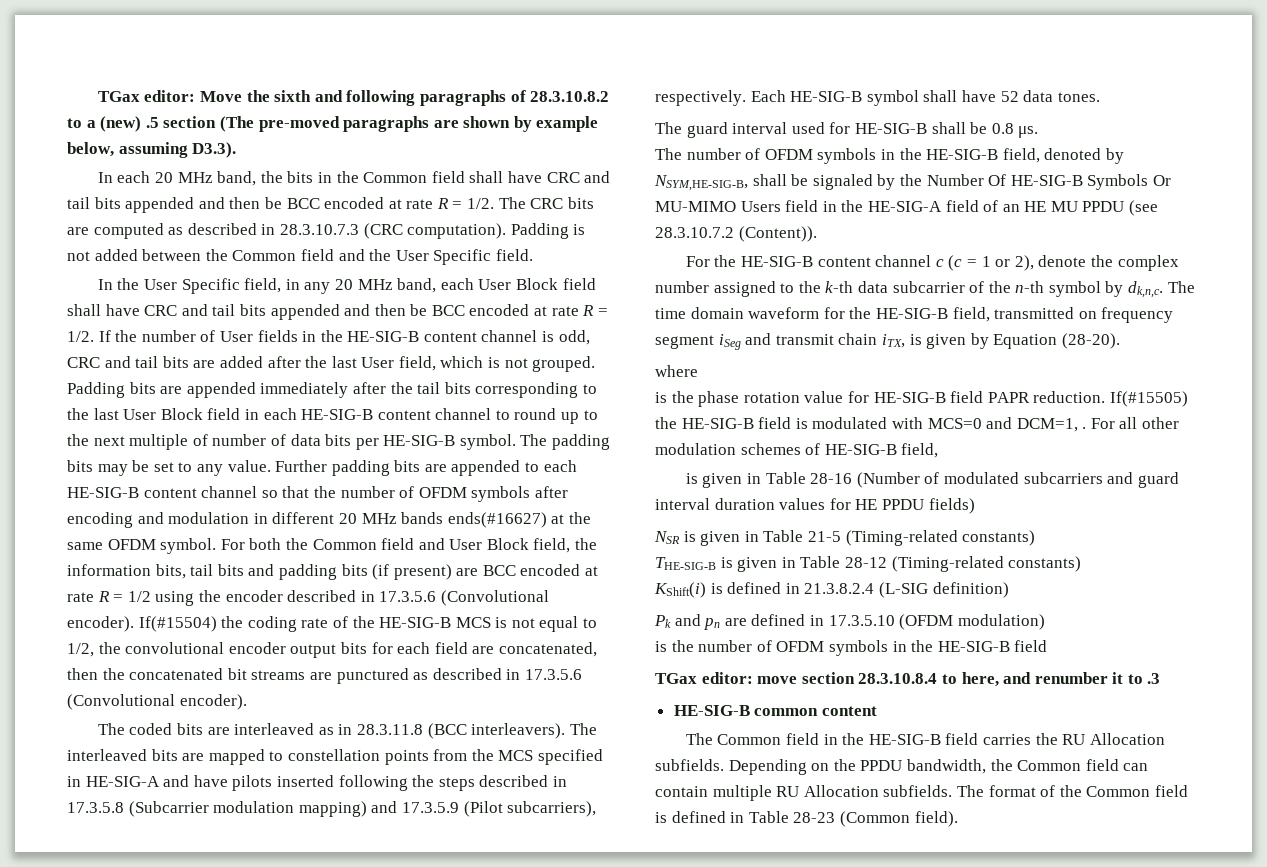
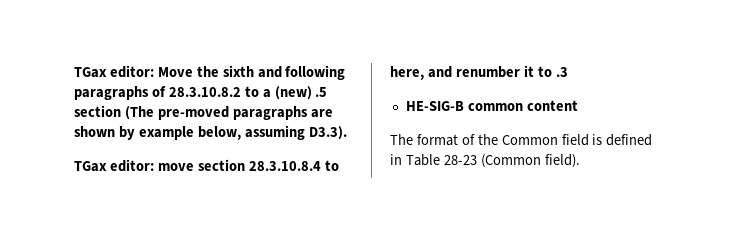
[97,171,611,186] [67,197,594,213] [67,223,586,239] [67,249,533,265] [97,278,596,294] [67,304,608,320] [67,330,590,345] [67,356,596,372] [67,382,597,398] [67,408,598,424] [67,434,611,450] [67,460,577,476] [67,486,568,502] [67,512,591,528] [67,538,598,554] [67,564,599,580] [67,590,549,606] [67,616,598,632] [67,642,597,658] [67,668,582,684] [67,694,247,710] [97,723,597,739] [67,749,603,765] [67,775,567,791] [67,801,597,817] [655,90,1100,106] [655,122,1039,138] [655,148,1124,164] [654,174,1171,191] [655,200,1159,216] [655,226,817,242] [685,255,1179,271] [655,281,1195,298] [655,307,1174,323] [655,333,1120,350] [655,365,698,377] [655,391,1188,407] [655,417,1180,432] [655,443,939,458] [685,472,1179,488] [655,498,975,514] [654,530,1036,546] [655,556,1082,572] [654,582,1009,598] [654,614,1045,630] [655,640,1048,656] // In each 20 MHz band, the bits in the Common field shall have CRC and tail bits appended and then be BCC encoded at rate R = 1/2. The CRC bits are computed as described in 28.3.10.7.3 (CRC computation). Padding is not added between the Common field and the User Specific field. // In the User Specific field, in any 20 MHz band, each User Block field shall have CRC and tail bits appended and then be BCC encoded at rate R = 1/2. If the number of User fields in the HE-SIG-B content channel is odd, CRC and tail bits are added after the last User field, which is not grouped. Padding bits are appended immediately after the tail bits corresponding to the last User Block field in each HE-SIG-B content channel to round up to the next multiple of number of data bits per HE-SIG-B symbol. The padding bits may be set to any value. Further padding bits are appended to each HE-SIG-B content channel so that the number of OFDM symbols after encoding and modulation in different 20 MHz bands ends(#16627) at the same OFDM symbol. For both the Common field and User Block field, the information bits, tail bits and padding bits (if present) are BCC encoded at rate R = 1/2 using the encoder described in 17.3.5.6 (Convolutional encoder). If(#15504) the coding rate of the HE-SIG-B MCS is not equal to 1/2, the convolutional encoder output bits for each field are concatenated, then the concatenated bit streams are punctured as described in 17.3.5.6 (Convolutional encoder). // The coded bits are interleaved as in 28.3.11.8 (BCC interleavers). The interleaved bits are mapped to constellation points from the MCS specified in HE-SIG-A and have pilots inserted following the steps described in 17.3.5.8 (Subcarrier modulation mapping) and 17.3.5.9 (Pilot subcarriers), respectively. Each HE-SIG-B symbol shall have 52 data tones. // The guard interval used for HE-SIG-B shall be 0.8 μs. // The number of OFDM symbols in the HE-SIG-B field, denoted by NSYM,HE-SIG-B, shall be signaled by the Number Of HE-SIG-B Symbols Or MU-MIMO Users field in the HE-SIG-A field of an HE MU PPDU (see 28.3.10.7.2 (Content)). // For the HE-SIG-B content channel c (c = 1 or 2), denote the complex number assigned to the k-th data subcarrier of the n-th symbol by dk,n,c. The time domain waveform for the HE-SIG-B field, transmitted on frequency segment iSeg and transmit chain iTX, is given by Equation (28-20). // where // is the phase rotation value for HE-SIG-B field PAPR reduction. If(#15505) the HE-SIG-B field is modulated with MCS=0 and DCM=1, . For all other modulation schemes of HE-SIG-B field, // is given in Table 28-16 (Number of modulated subcarriers and guard interval duration values for HE PPDU fields) // NSR is given in Table 21-5 (Timing-related constants) // THE-SIG-B is given in Table 28-12 (Timing-related constants) // KShift(i) is defined in 21.3.8.2.4 (L-SIG definition) // Pk and pn are defined in 17.3.5.10 (OFDM modulation) // is the number of OFDM symbols in the HE-SIG-B field -> (347, 133) none
[717,733,1165,745] [655,759,1149,775] [655,785,984,801] Common field in the HE-SIG-B field carries the RU Allocation subfields. Depending on the PPDU bandwidth, the Common field can contain multiple RU Allocation subfields. The -> (413, 139) none

